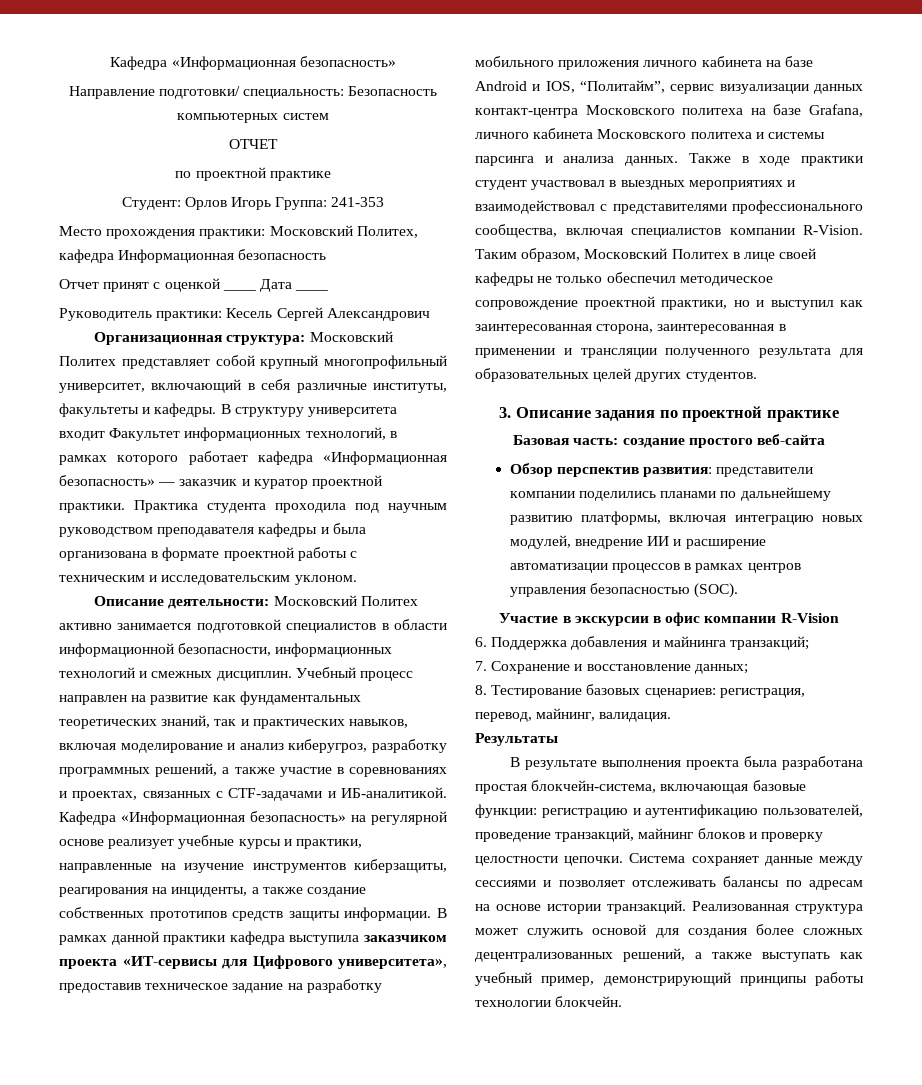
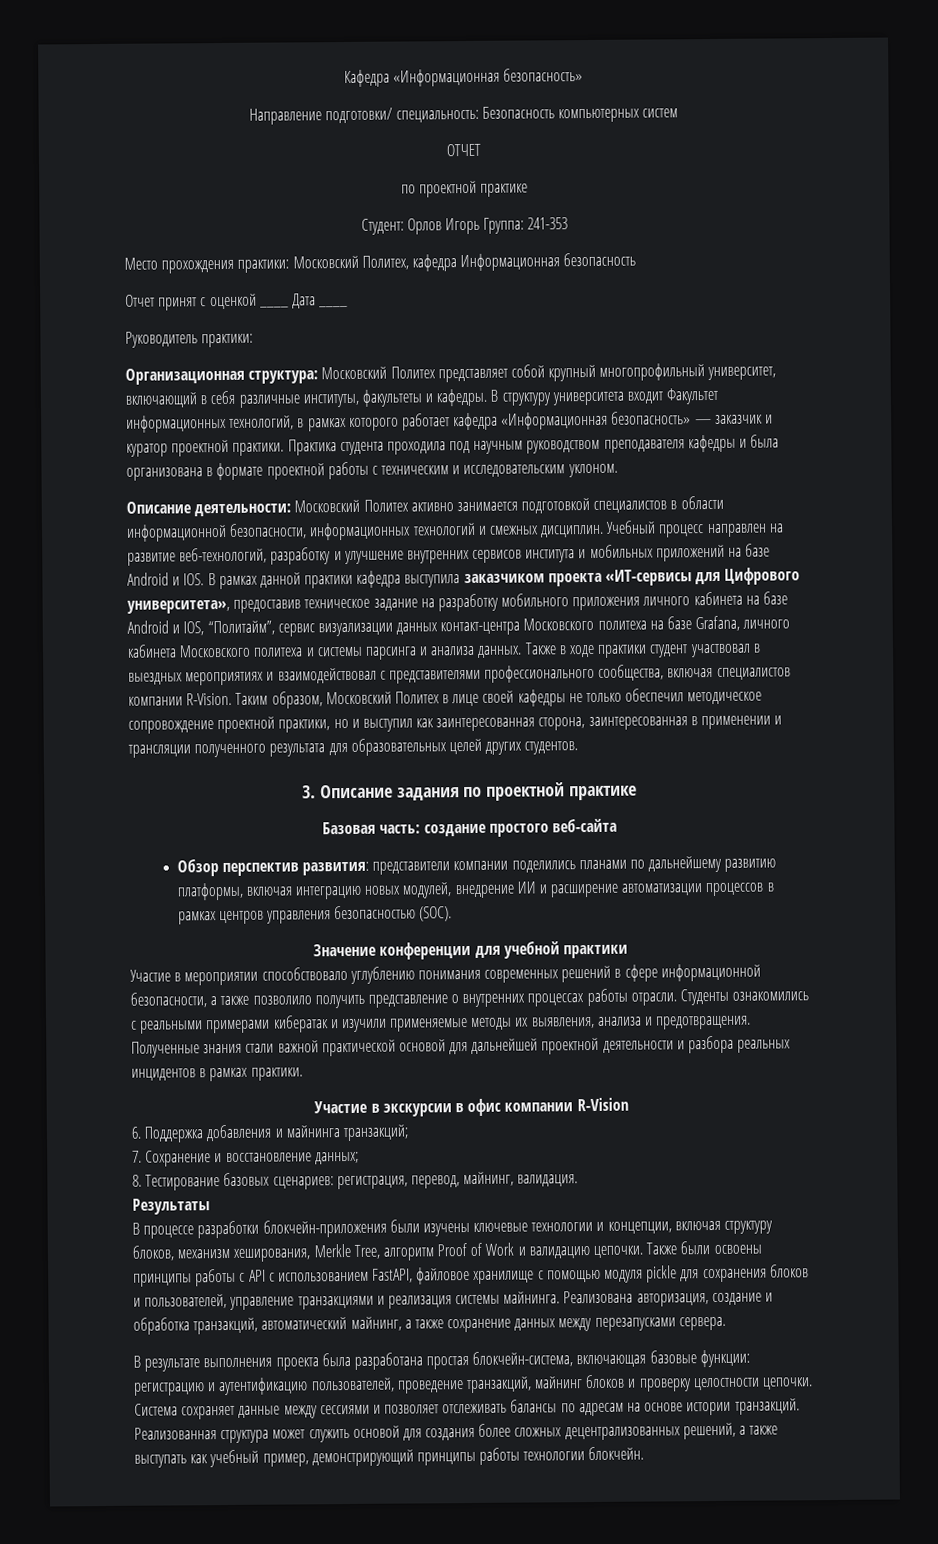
[226,307,430,321] Кесель Сергей Александрович -> (254, 340) none
[212,691,361,705] [59,715,408,729] [59,739,447,753] [59,763,447,777] [59,787,447,801] [59,811,447,825] [59,835,362,849] [59,859,447,873] [59,887,366,897] [59,907,432,921] как фундаментальных теоретических знаний, так и практических навыков, включая моделирование и анализ киберугроз, разработку программных решений, а также участие в соревнованиях и проектах, связанных с CTF-задачами и ИБ-аналитикой. Кафедра «Информационная безопасность» на регулярной основе реализует учебные курсы и практики, направленные на изучение инструментов киберзащиты, реагирования на инциденты, а также создание собственных прототипов средств защиты информации. -> [179,543,771,565] [127,572,205,586] веб-технологий, разработку и улучшение внутренних сервисов института и мобильных приложений на базе Android и IOS.
(739, 590) none -> [313,941,628,960] [130,963,761,986] [130,988,810,1009] [131,1015,752,1034] [131,1035,792,1058] [131,1067,303,1082] // Значение конференции для учебной практики // Участие в мероприятии способствовало углублению понимания современных решений в сфере информационной безопасности, а также позволило получить представление о внутренних процессах работы отрасли. Студенты ознакомились с реальными примерами кибератак и изучили применяемые методы их выявления, анализа и предотвращения. Полученные знания стали важной практической основой для дальнейшей проектной деятельности и разбора реальных инцидентов в рамках практики.
(558, 739) none -> [132,1219,774,1239] [132,1241,762,1262] [133,1264,809,1287] [133,1290,774,1310] [133,1316,726,1335] // В процессе разработки блокчейн-приложения были изучены ключевые технологии и концепции, включая структуру блоков, механизм хеширования, Merkle Tree, алгоритм Proof of Work и валидацию цепочки. Также были освоены принципы работы с API с использованием FastAPI, файловое хранилище с помощью модуля pickle для сохранения блоков и пользователей, управление транзакциями и реализация системы майнинга. Реализована авторизация, создание и обработка транзакций, автоматический майнинг, а также сохранение данных между перезапусками сервера.

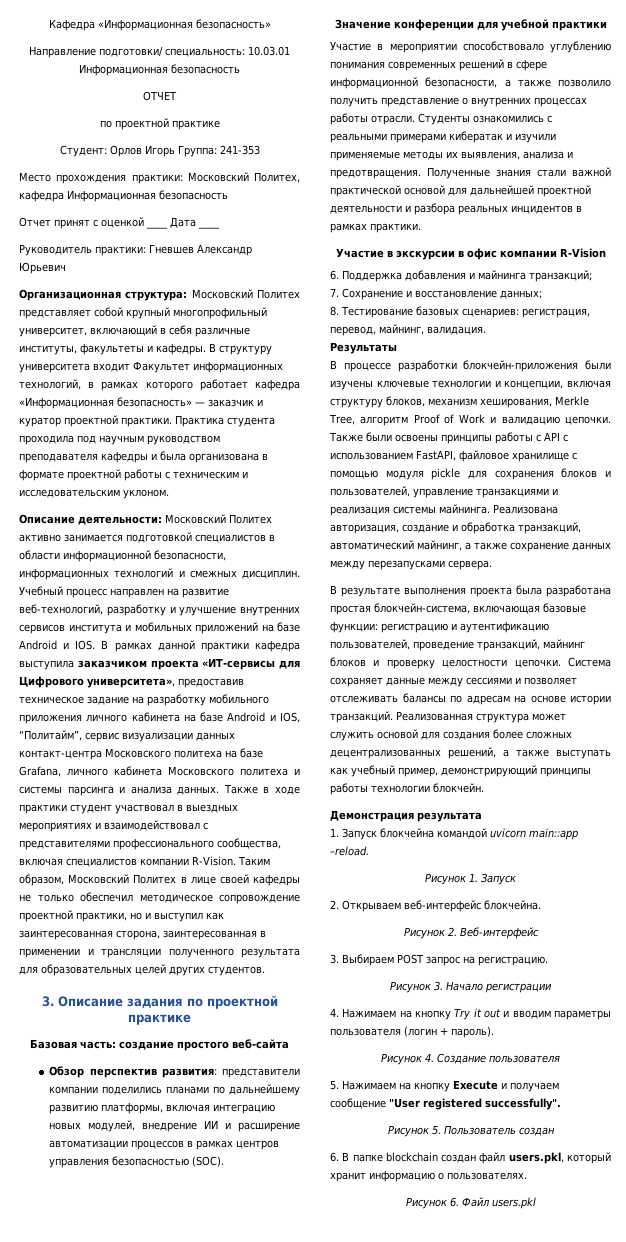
[482,106,679,123] Безопасность компьютерных систем -> [248,46,290,56] [79,64,240,76] 10.03.01 Информационная безопасность
(254, 340) none -> [149,244,252,256] [19,262,66,274] Гневшев Александр Юрьевич
(645, 1453) none -> [330,810,482,822] [330,828,578,840] [330,846,369,856] [425,873,516,885] [330,900,541,912] [403,927,539,939] [330,954,548,966] [390,981,552,993] [330,1008,611,1020] [330,1026,494,1038] [381,1053,560,1065] [330,1080,559,1092] [330,1098,561,1110] [387,1125,555,1137] [330,1152,611,1164] [330,1170,527,1182] [405,1197,536,1209] // Демонстрация результата // 1. Запуск блокчейна командой uvicorn main::app –reload. // Рисунок 1. Запуск // 2. Открываем веб-интерфейс блокчейна. // Рисунок 2. Веб-интерфейс // 3. Выбираем POST запрос на регистрацию. // Рисунок 3. Начало регистрации // 4. Нажимаем на кнопку Try it out и вводим параметры пользователя (логин + пароль). // Рисунок 4. Создание пользователя // 5. Нажимаем на кнопку Execute и получаем сообщение "User registered successfully". // Рисунок 5. Пользователь создан // 6. В папке blockchain создан файл users.pkl, который хранит информацию о пользователях. // Рисунок 6. Файл users.pkl

